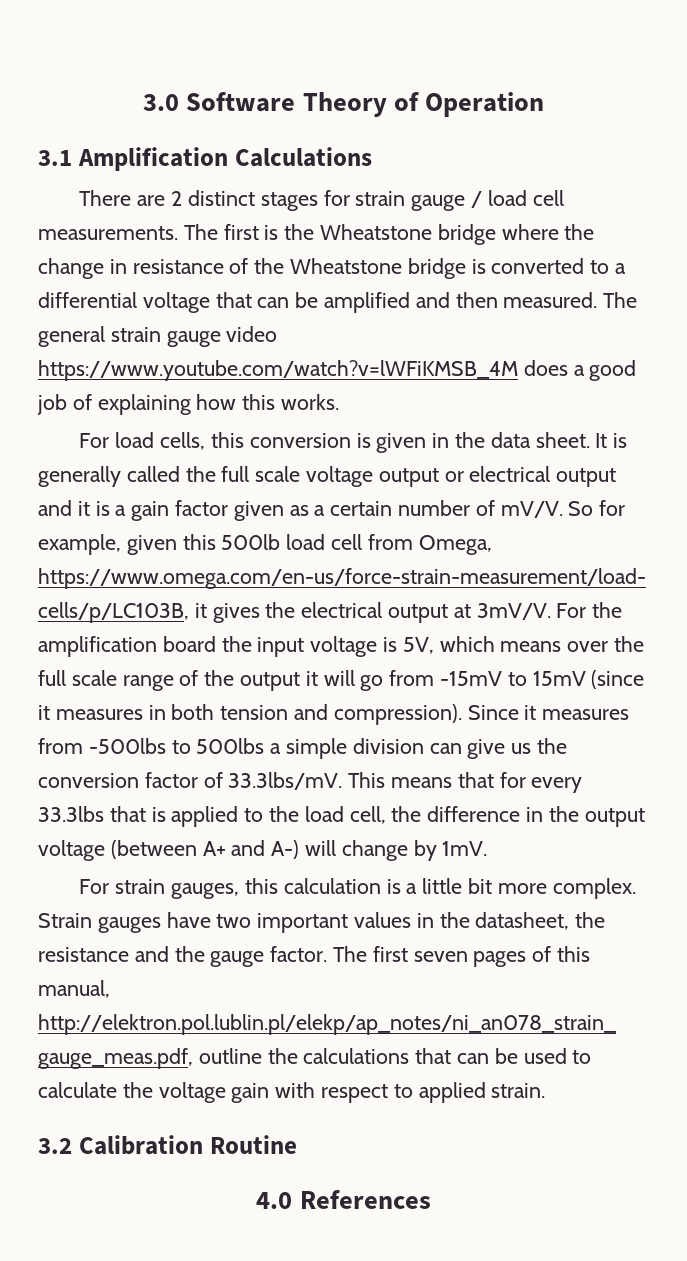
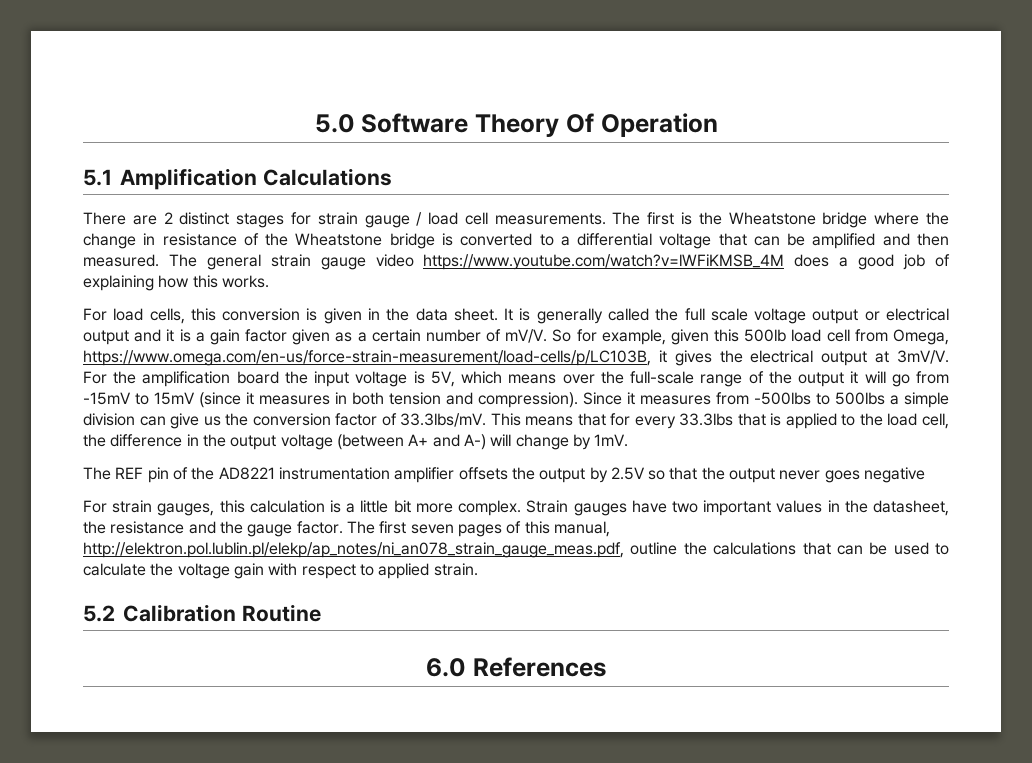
[143,94,180,111] 3.0 -> [314,114,355,133] 5.0
[393,92,419,111] of -> [565,113,594,133] Of
[38,150,72,166] 3.1 -> [83,169,112,186] 5.1
[38,670,117,686] full scale -> [630,371,695,384] full-scale
(488, 848) none -> [83,467,926,483] // The REF pin of the AD8221 instrumentation amplifier offsets the output by 2.5V so that the output never goes negative
[38,1138,72,1154] 3.2 -> [83,605,115,622] 5.2
[256,1192,293,1209] 4.0 -> [426,658,467,677] 6.0

